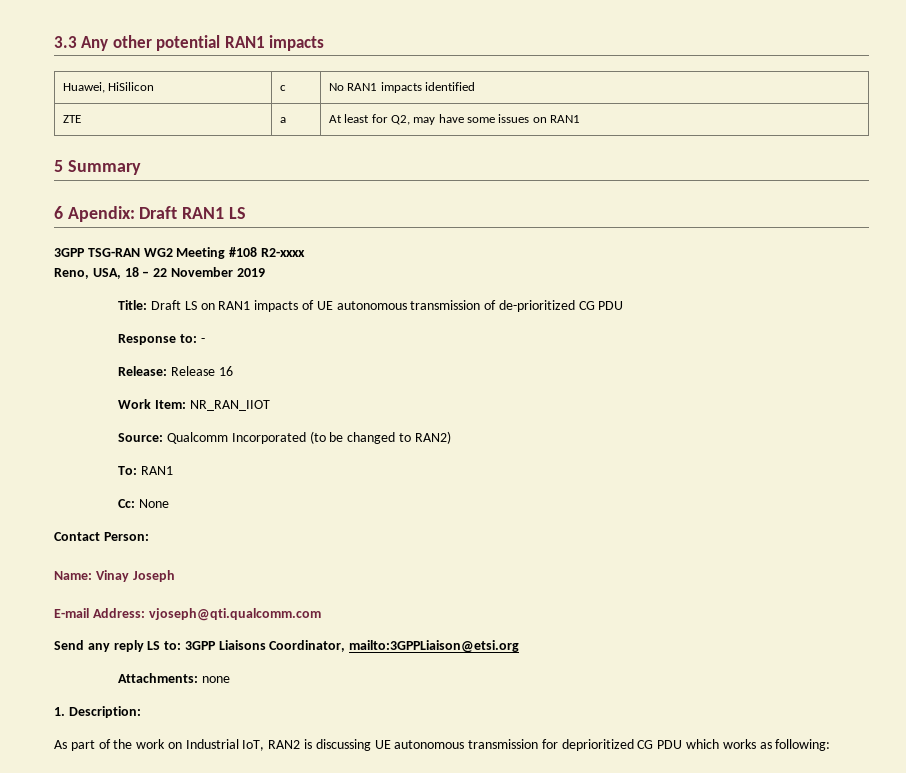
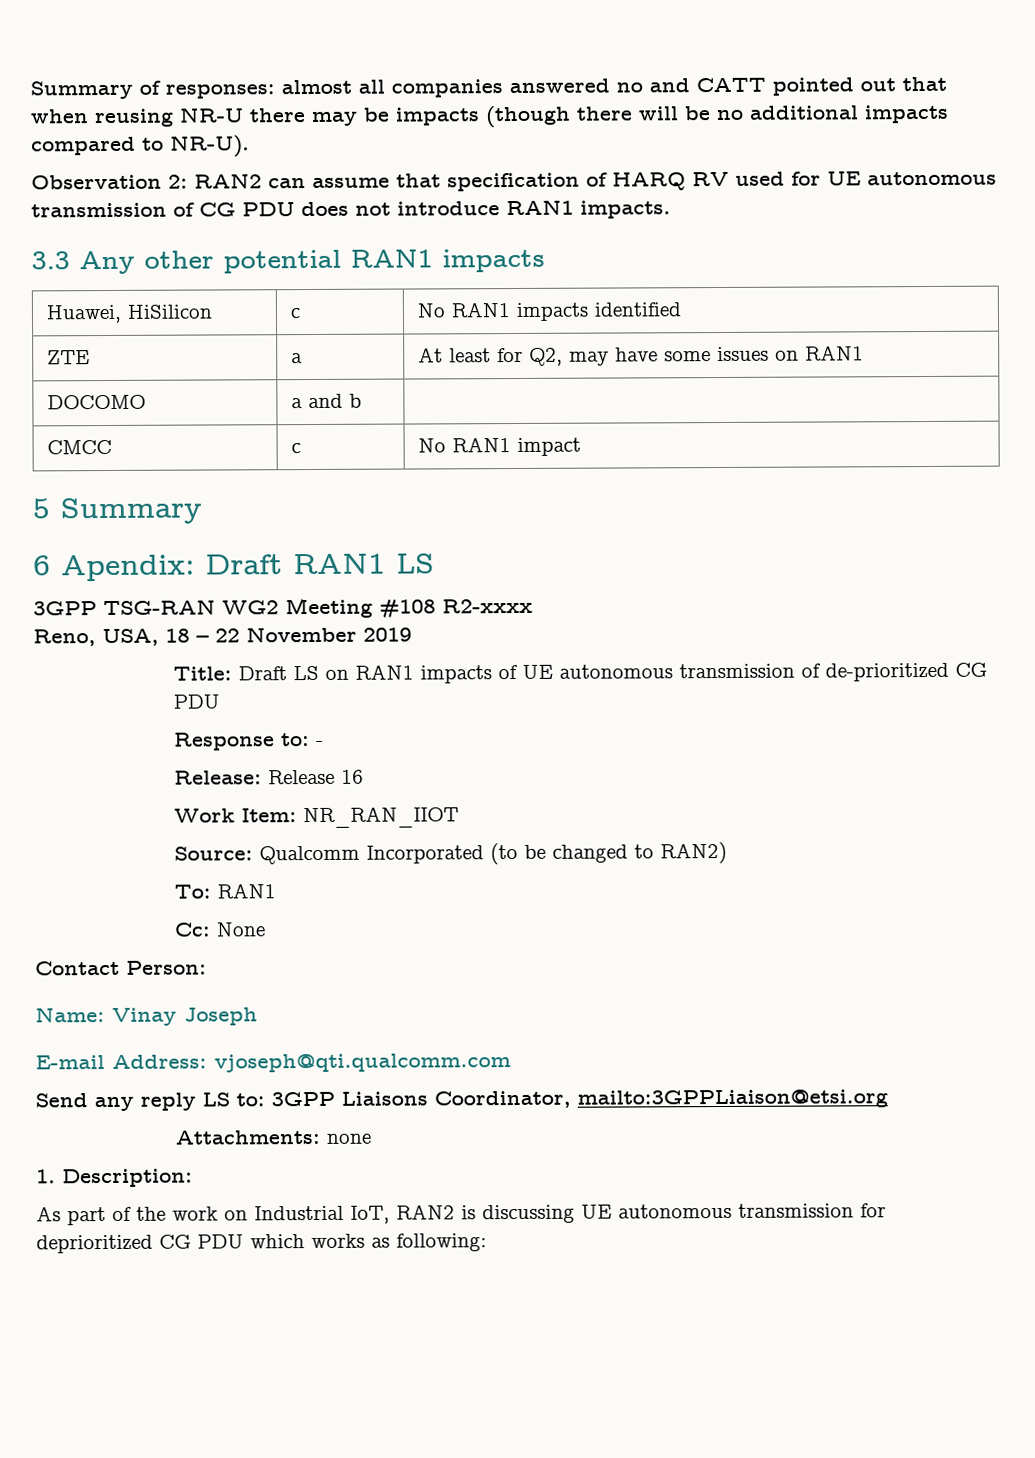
(54, 42) none -> [30,76,947,100] [30,104,949,128] [31,135,250,158] [31,171,997,192] [31,199,671,219] Summary of responses: almost all companies answered no and CATT pointed out that when reusing NR-U there may be impacts (though there will be no additional impacts compared to NR-U). // Observation 2: RAN2 can assume that specification of HARQ RV used for UE autonomous transmission of CG PDU does not introduce RAN1 impacts. //
(581, 119) none -> [47,394,147,410] [291,393,363,409] [47,439,113,455] [291,443,302,454] [418,437,582,456] // DOCOMO | a and b | // CMCC | c | No RAN1 impact

